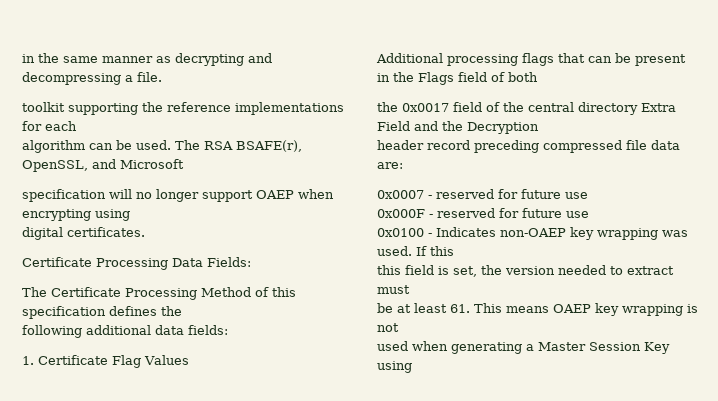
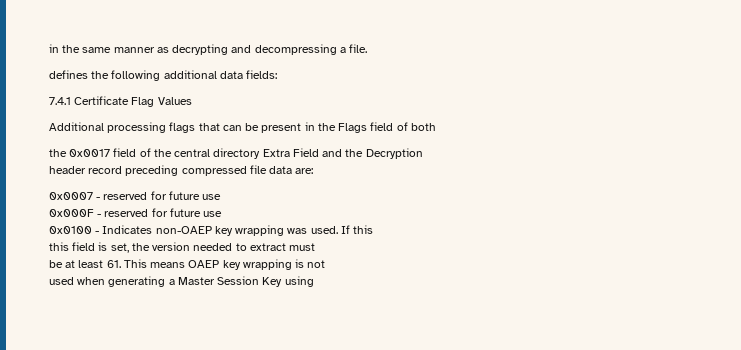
[22,102,344,115] [22,121,77,131] [22,140,302,153] [22,159,184,172] [22,189,334,202] [22,209,130,221] [22,227,145,240] [22,257,251,270] [22,287,296,300] [22,306,106,319] toolkit supporting the reference implementations for each // algorithm can be used. The RSA BSAFE(r), OpenSSL, and Microsoft // specification will no longer support OAEP when encrypting using // digital certificates. // Certificate Processing Data Fields: // The Certificate Processing Method of this specification -> (368, 48) none
(182, 311) // -> (110, 75) none
[22,356,34,365] 1. -> [49,97,71,105] 7.4.1

